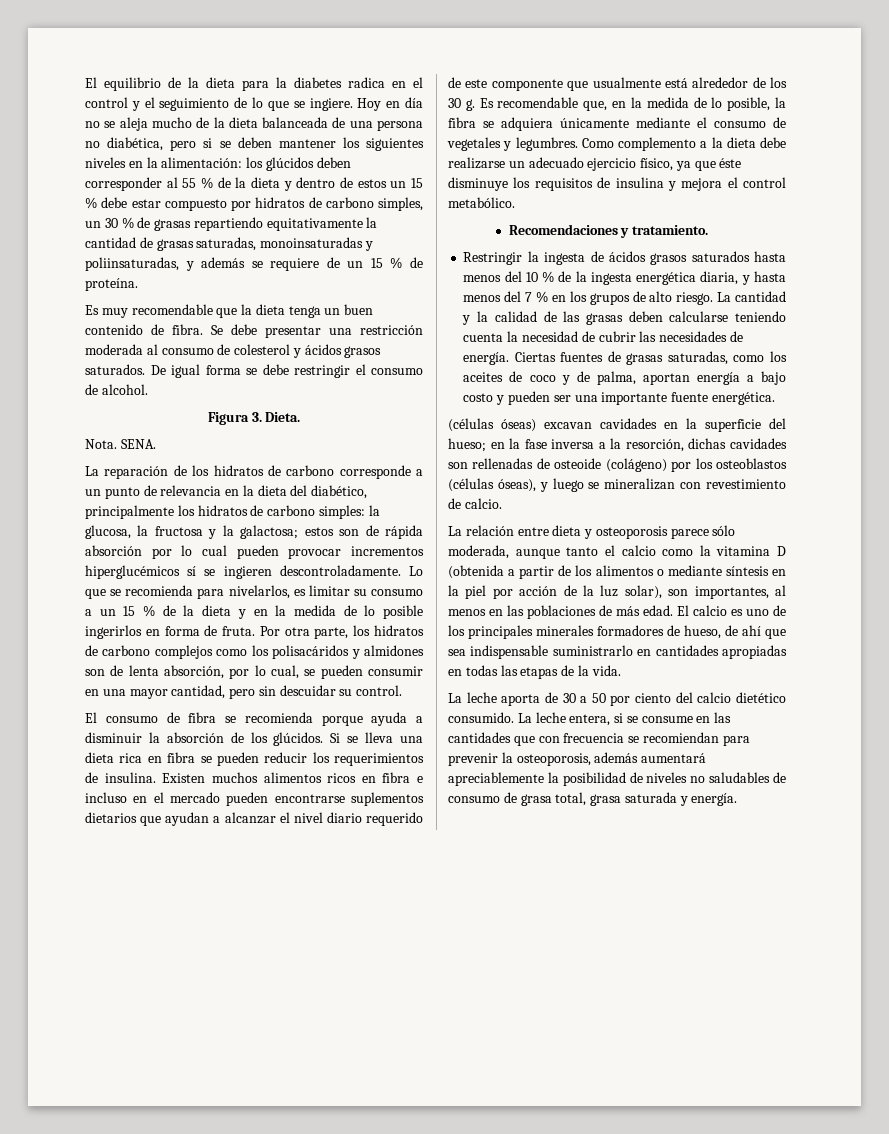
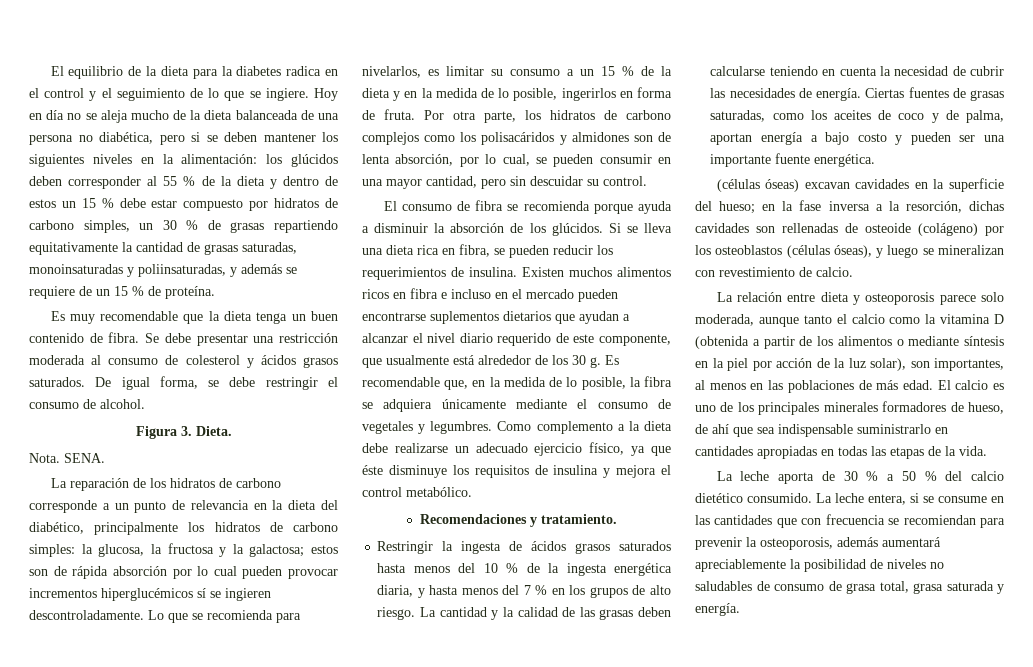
[205,365,241,375] forma -> [159,376,198,389] forma,
[382,605,423,619] posible -> [513,88,558,101] posible,
[167,752,196,763] fibra -> [459,244,490,257] fibra,
[491,79,563,91] componente -> [599,334,671,346] componente,
(786, 316) none -> [822,69,836,76] en
[712,525,736,536] sólo -> [981,292,1004,302] solo
(576, 698) none -> [866,471,879,481] %
[610,693,672,706] por ciento -> [924,471,937,481] %

